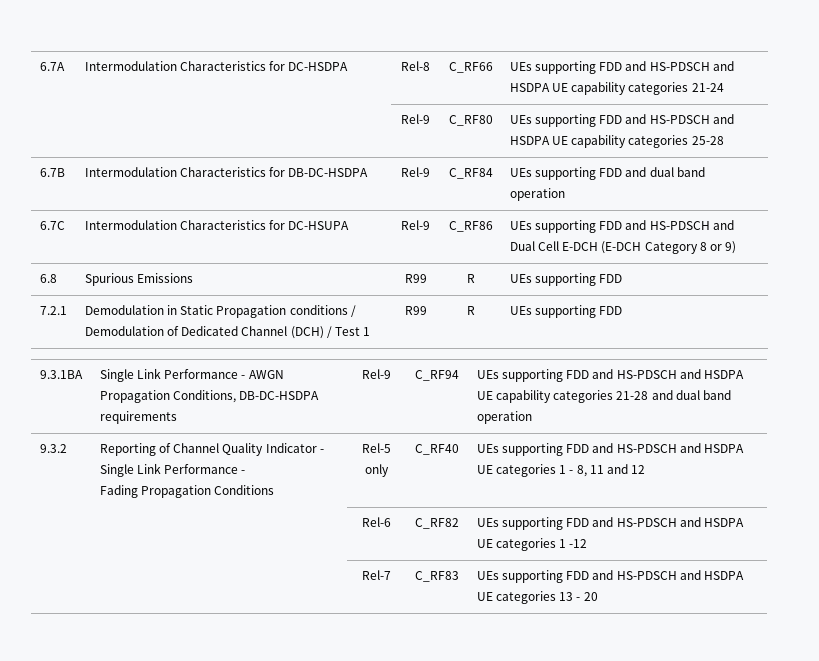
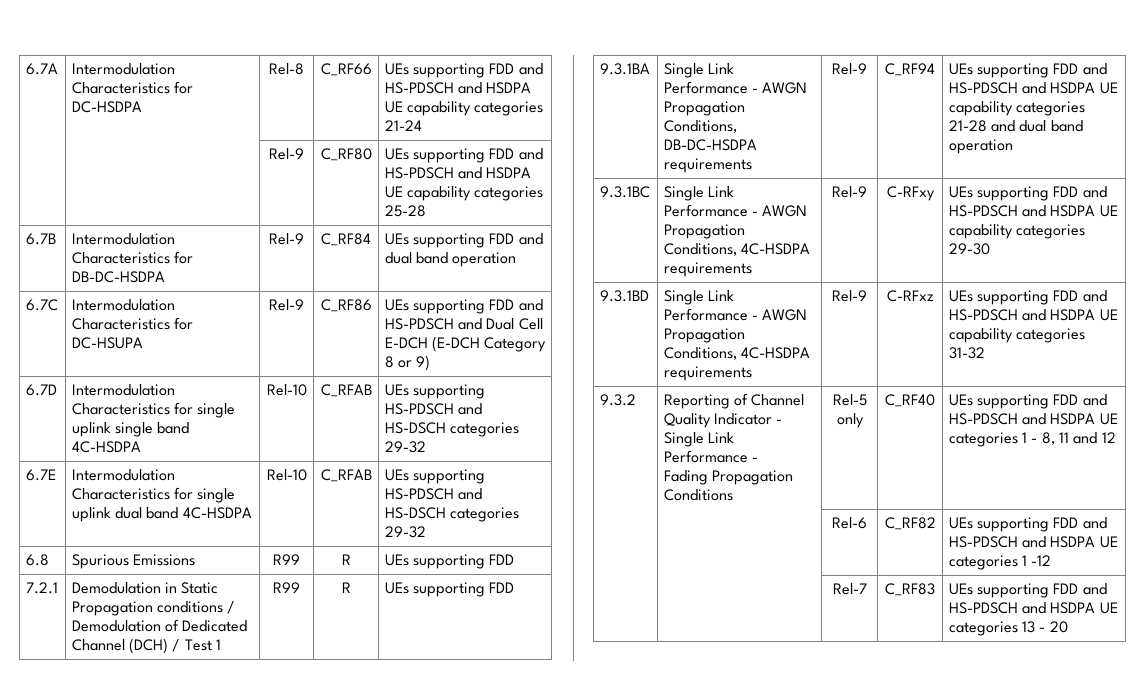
(737, 247) none -> [25,384,57,396] [71,384,175,396] [71,402,236,418] [71,422,190,437] [71,441,141,453] [266,384,307,396] [320,384,372,397] [384,384,485,399] [384,403,482,415] [384,422,519,437] [384,441,426,453] [25,469,56,481] [71,469,175,481] [71,487,236,503] [71,507,252,522] [266,469,307,481] [320,469,372,482] [384,469,485,484] [384,488,482,500] [384,507,519,522] [384,526,426,538] // 6.7D | Intermodulation Characteristics for single uplink single band 4C-HSDPA | Rel-10 | C_RFAB | UEs supporting HS-PDSCH and HS-DSCH categories 29-32 // 6.7E | Intermodulation Characteristics for single uplink dual band 4C-HSDPA | Rel-10 | C_RFAB | UEs supporting HS-PDSCH and HS-DSCH categories 29-32
(532, 417) none -> [599,186,650,198] [663,186,734,201] [663,204,808,217] [663,224,745,239] [663,243,810,256] [663,262,752,277] [832,186,867,198] [886,186,935,201] [948,186,1107,201] [948,205,1118,217] [948,224,1085,239] [948,243,990,255] [599,290,649,302] [663,290,734,305] [663,308,808,321] [663,328,745,343] [663,347,810,360] [663,366,752,381] [832,290,867,302] [886,290,934,302] [948,290,1107,305] [948,309,1118,321] [948,328,1085,343] [948,347,985,359] // 9.3.1BC | Single Link Performance - AWGN Propagation Conditions, 4C-HSDPA requirements | Rel-9 | C-RFxy | UEs supporting FDD and HS-PDSCH and HSDPA UE capability categories 29-30 // 9.3.1BD | Single Link Performance - AWGN Propagation Conditions, 4C-HSDPA requirements | Rel-9 | C-RFxz | UEs supporting FDD and HS-PDSCH and HSDPA UE capability categories 31-32

